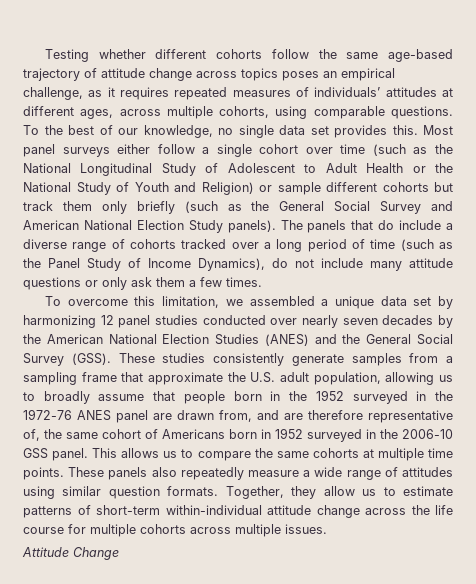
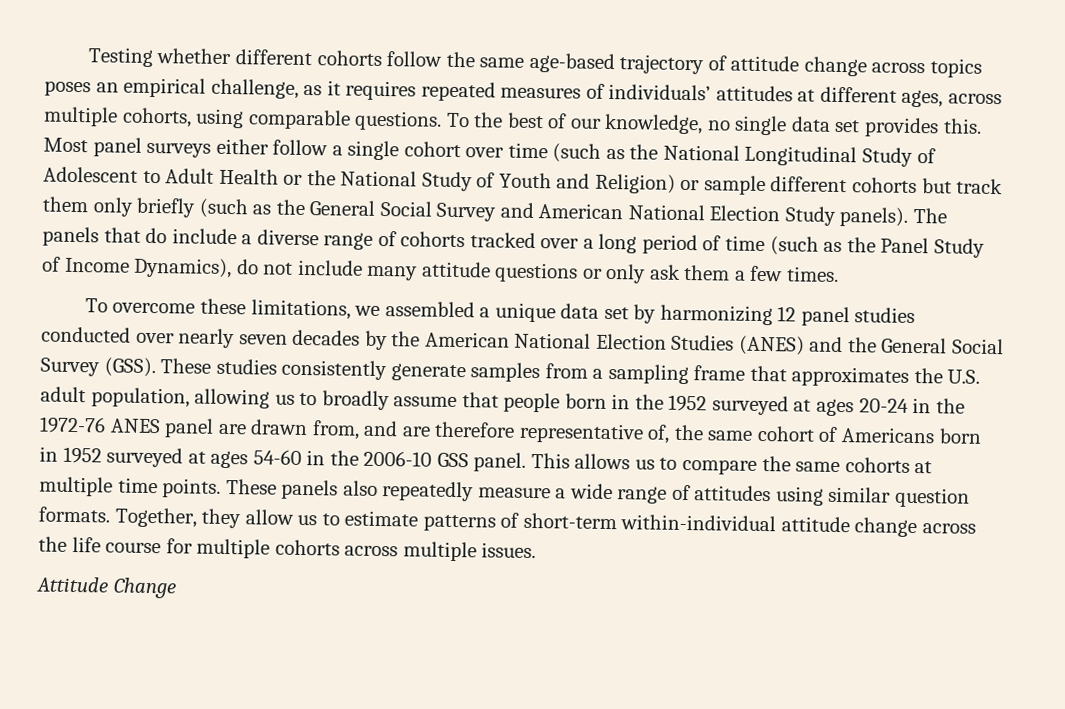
[134,296,220,308] this limitation, -> [199,298,351,320] these limitations,
[148,372,223,385] approximate -> [791,366,910,387] approximates
(408, 397) none -> [793,398,909,417] at ages 20-24
(362, 435) none -> [187,449,302,469] at ages 54-60

